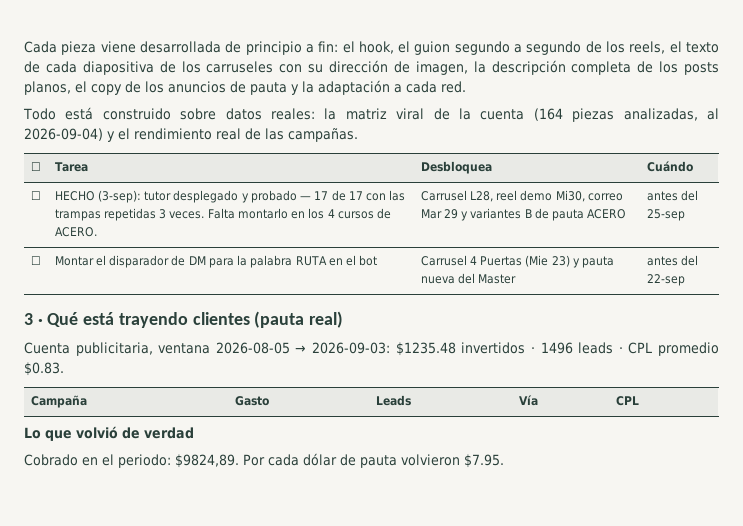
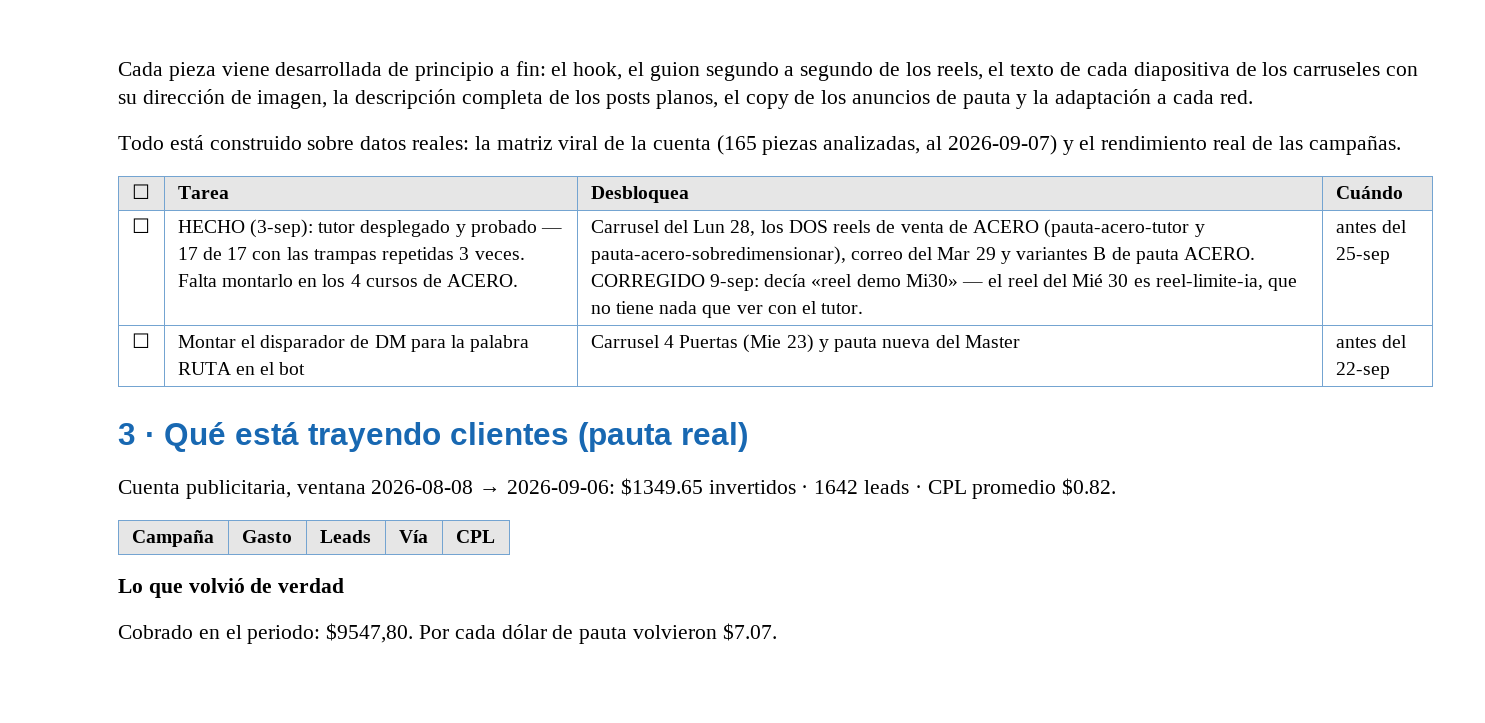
[533,108,563,121] (164 -> [716,135,757,155] (165
[24,128,103,141] 2026-09-04) -> [947,135,1057,155] 2026-09-07)
[469,190,623,202] L28, reel demo Mi30, correo -> [663,219,1205,238] [590,246,934,265] del Lun 28, los DOS reels de venta de ACERO (pauta-acero-tutor y pauta-acero-sobredimensionar), correo del
[587,209,627,219] ACERO -> [1184,247,1256,260] [590,274,1298,291] [590,301,864,318] ACERO. CORREGIDO 9-sep: decía «reel demo Mi30» — el reel del Mié 30 es reel-limite-ia, que no tiene nada que ver con el tutor.
[215,342,456,356] 2026-08-05 → 2026-09-03: $1235.48 -> [371,478,703,496] 2026-08-08 → 2026-09-06: $1349.65
[540,342,573,354] 1496 -> [814,480,859,494] 1642
[24,362,64,376] $0.83. -> [1062,478,1117,496] $0.82.
[175,454,239,468] $9824,89. -> [326,623,414,643] $9547,80.
[464,454,504,468] $7.95. -> [722,623,777,641] $7.07.

